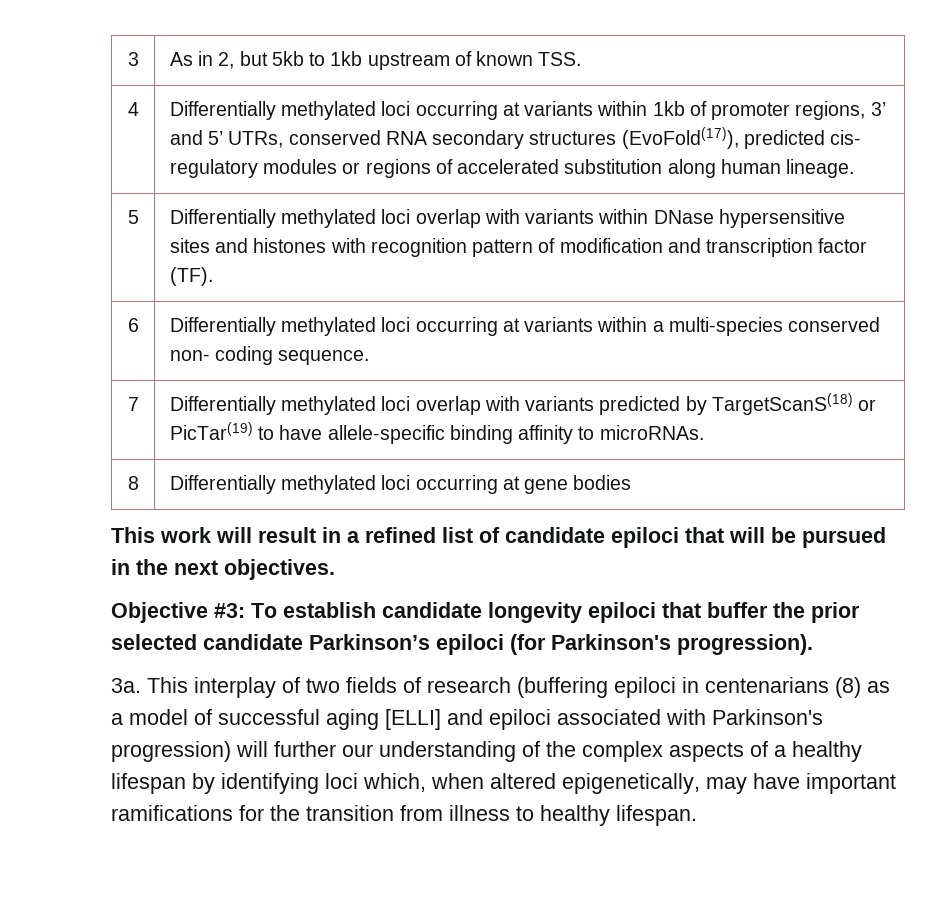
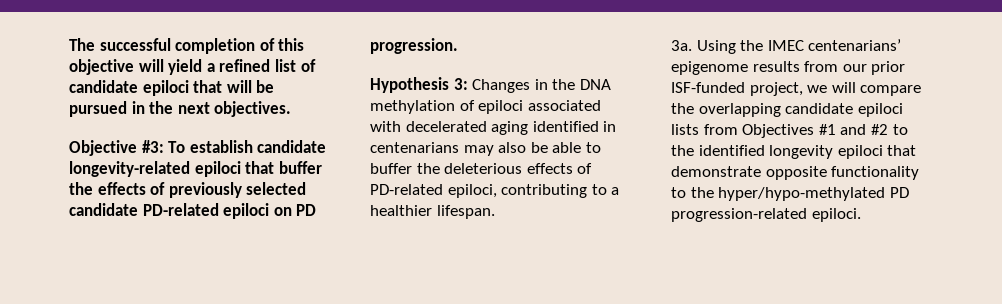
[127,52,139,66] [169,51,582,70] [127,102,139,116] [169,101,886,120] [169,127,862,149] [169,159,855,178] [127,210,139,224] [169,209,845,228] [169,238,868,257] [169,267,213,286] [127,318,139,332] [169,317,881,336] [169,346,370,365] [127,397,139,411] [169,393,877,415] [169,422,704,444] [127,476,139,490] [169,475,632,494] [111,527,341,543] 3 | As in 2, but 5kb to 1kb upstream of known TSS. // 4 | Differentially methylated loci occurring at variants within 1kb of promoter regions, 3’ and 5’ UTRs, conserved RNA secondary structures (EvoFold(17)), predicted cis- regulatory modules or regions of accelerated substitution along human lineage. // 5 | Differentially methylated loci overlap with variants within DNase hypersensitive sites and histones with recognition pattern of modification and transcription factor (TF). // 6 | Differentially methylated loci occurring at variants within a multi-species conserved non- coding sequence. // 7 | Differentially methylated loci overlap with variants predicted by TargetScanS(18) or PicTar(19) to have allele-specific binding affinity to microRNAs. // 8 | Differentially methylated loci occurring at gene bodies // This work will result in -> [69,38,305,54] [69,59,203,75] The successful completion of this objective will yield
[488,602,582,623] longevity -> [69,161,190,177] longevity-related
[811,602,860,623] [111,634,813,655] [111,677,890,698] [111,709,823,730] [111,741,862,762] [111,773,896,794] [111,805,697,826] prior selected candidate Parkinson’s epiloci (for Parkinson's progression). // 3a. This interplay of two fields of research (buffering epiloci in centenarians (8) as a model of successful aging [ELLI] and epiloci associated with Parkinson's progression) will further our understanding of the complex aspects of a healthy lifespan by identifying loci which, when altered epigenetically, may have important ramifications for the transition from illness to healthy lifespan. -> [97,182,307,198] [69,203,317,219] [370,38,458,54] [370,77,611,93] [370,100,601,114] [370,121,617,135] [370,142,601,156] [370,163,593,174] [370,184,620,198] [370,205,495,219] [671,39,902,54] [671,61,906,75] [671,82,922,96] [671,103,903,117] [671,124,908,138] [671,145,917,159] [671,166,920,180] [671,187,909,201] [671,208,861,222] effects of previously selected candidate PD-related epiloci on PD progression. // Hypothesis 3: Changes in the DNA methylation of epiloci associated with decelerated aging identified in centenarians may also be able to buffer the deleterious effects of PD-related epiloci, contributing to a healthier lifespan. // 3a. Using the IMEC centenarians’ epigenome results from our prior ISF-funded project, we will compare the overlapping candidate epiloci lists from Objectives #1 and #2 to the identified longevity epiloci that demonstrate opposite functionality to the hyper/hypo-methylated PD progression-related epiloci.

